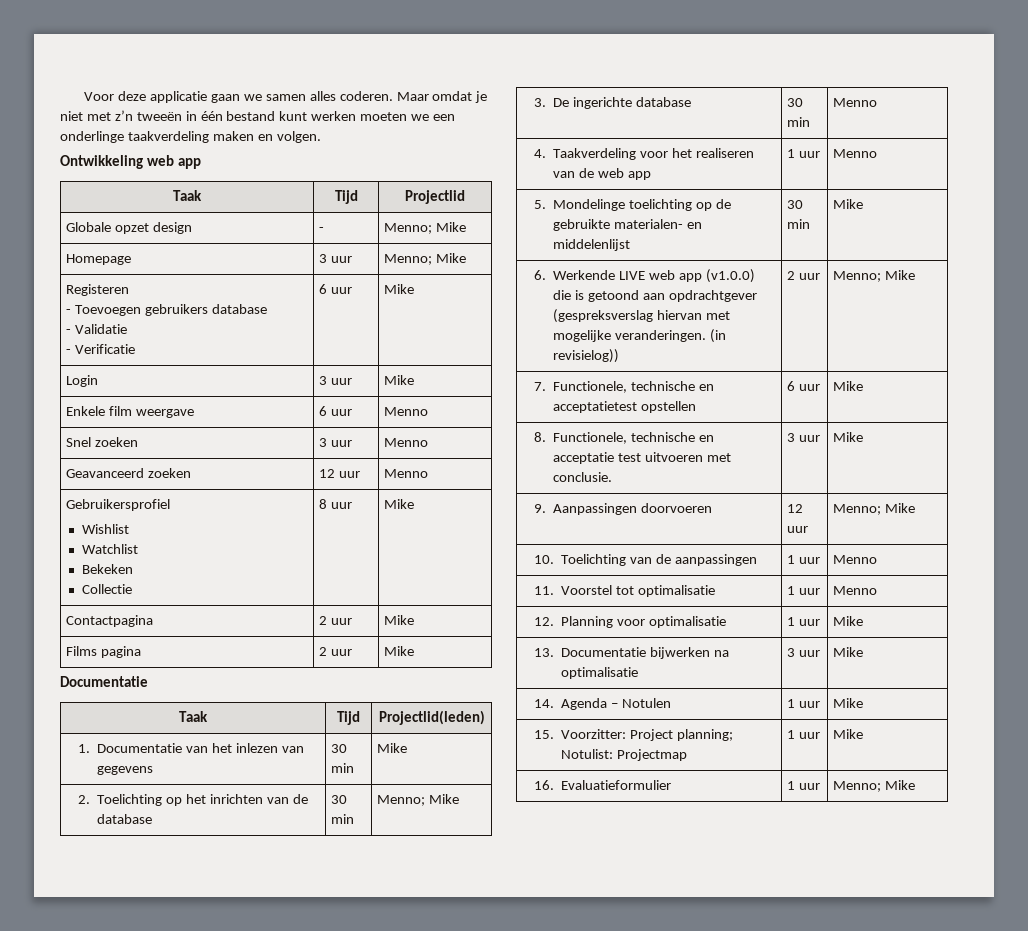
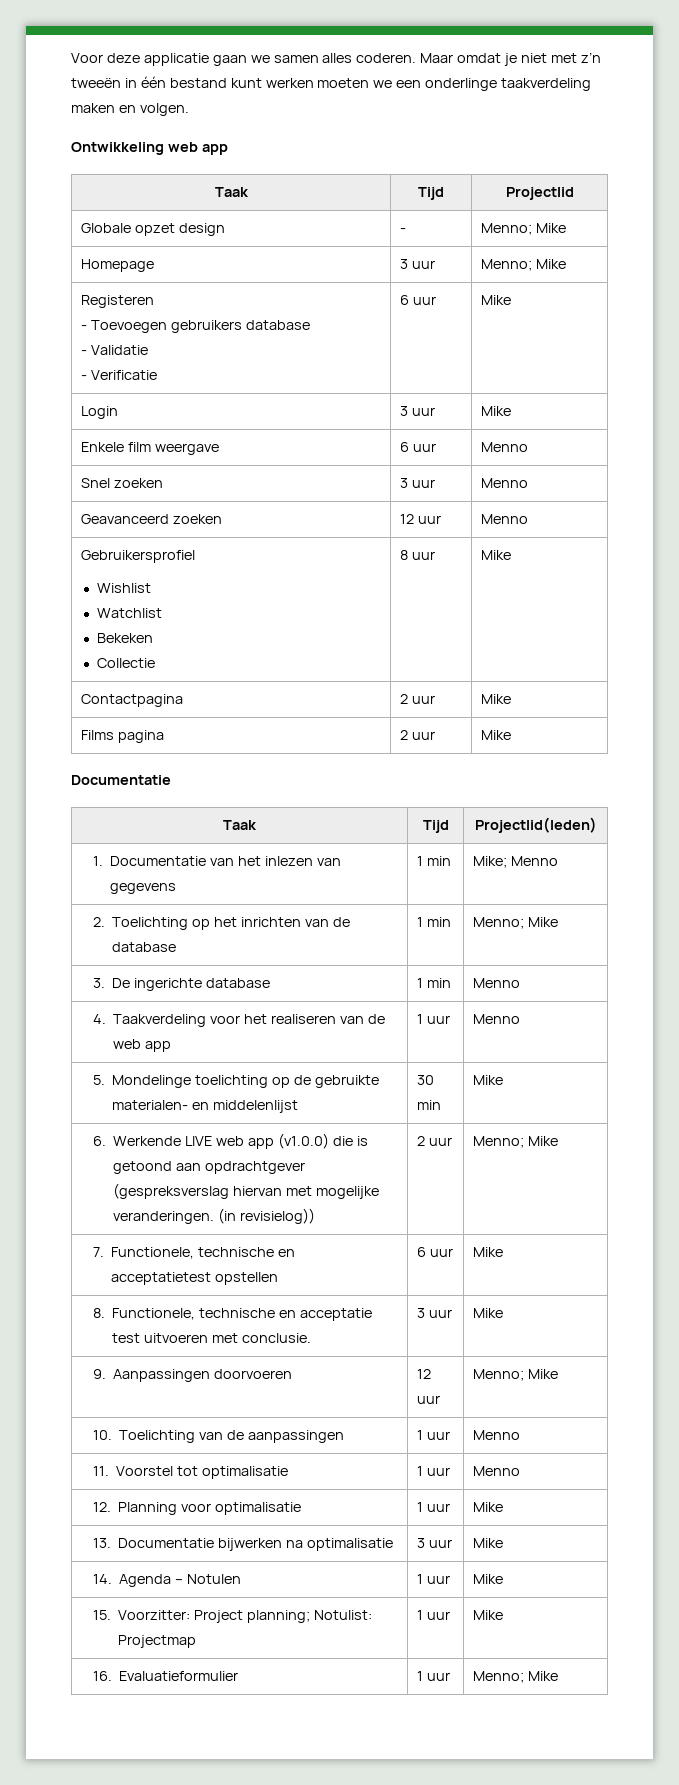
[331,744,348,753] [331,763,355,773] [377,743,408,753] 30 min | Mike -> [417,856,452,866] [473,856,559,868] 1 min | Mike; Menno
[331,795,348,804] 30 -> [417,917,424,927] 1
[787,98,804,107] 30 -> [417,978,424,988] 1

